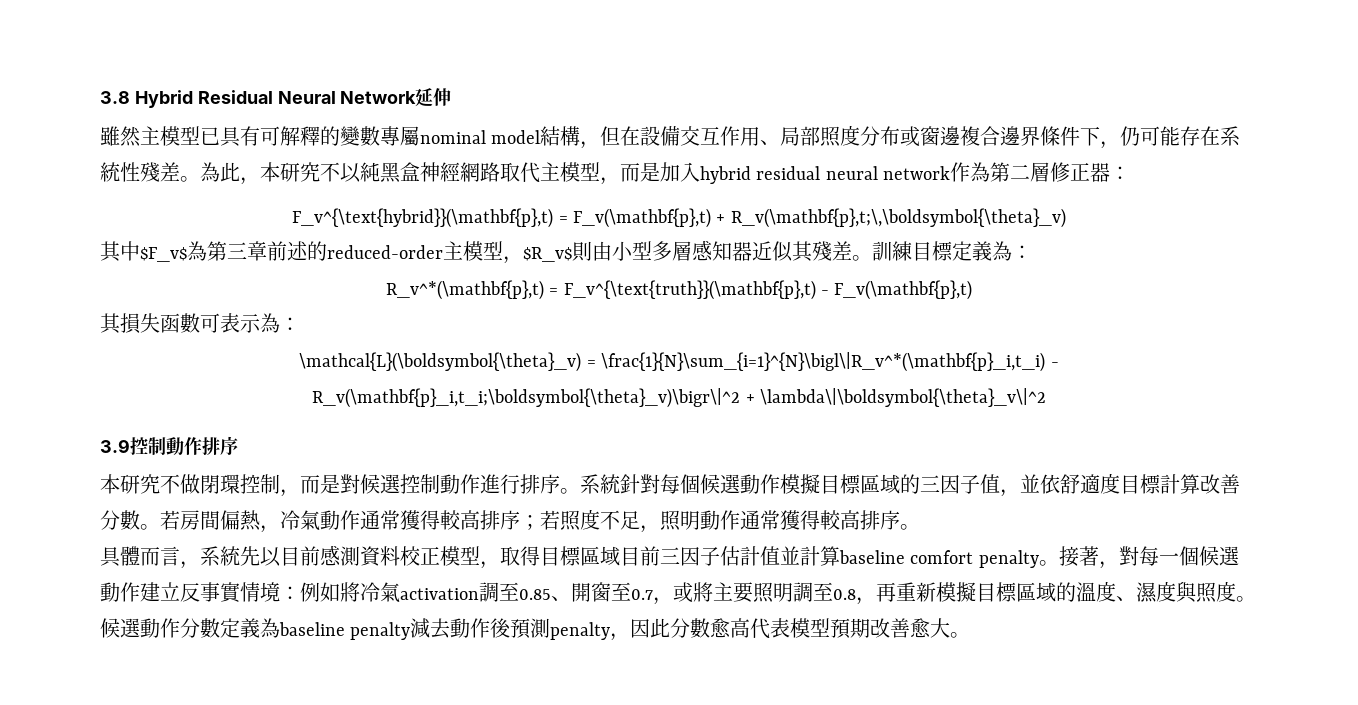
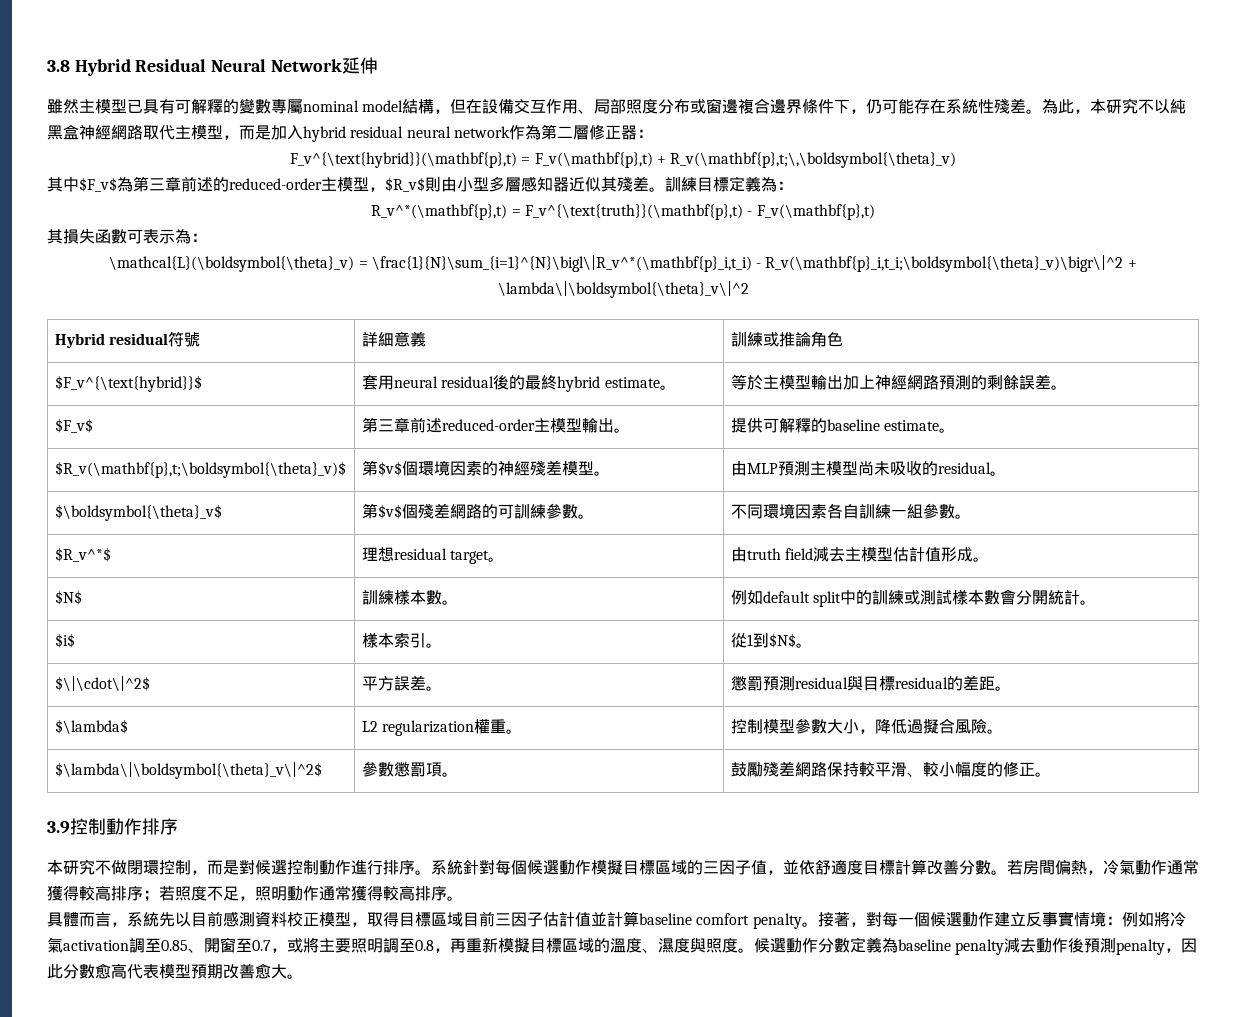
(1046, 397) none -> [54,331,201,348] [361,331,426,347] [730,331,843,347] [54,375,202,392] [361,375,676,392] [730,374,1067,390] [54,418,93,433] [361,417,630,433] [730,418,956,433] [54,461,346,478] [361,460,610,476] [730,461,1006,476] [54,504,222,521] [361,503,594,519] [730,503,971,519] [54,547,111,562] [361,547,505,564] [730,547,990,562] [54,590,82,605] [361,590,458,605] [730,589,1097,607] [54,633,75,648] [361,633,442,648] [730,633,812,648] [54,676,150,691] [361,675,442,691] [730,675,1011,691] [54,719,128,734] [361,719,523,736] [730,718,1003,734] [54,762,322,779] [361,761,458,777] [730,761,1051,777] // Hybrid residual符號 | 詳細意義 | 訓練或推論角色 // $F_v^{\text{hybrid}}$ | 套用neural residual後的最終hybrid estimate。 | 等於主模型輸出加上神經網路預測的剩餘誤差。 // $F_v$ | 第三章前述reduced-order主模型輸出。 | 提供可解釋的baseline estimate。 // $R_v(\mathbf{p},t;\boldsymbol{\theta}_v)$ | 第$v$個環境因素的神經殘差模型。 | 由MLP預測主模型尚未吸收的residual。 // $\boldsymbol{\theta}_v$ | 第$v$個殘差網路的可訓練參數。 | 不同環境因素各自訓練一組參數。 // $R_v^*$ | 理想residual target。 | 由truth field減去主模型估計值形成。 // $N$ | 訓練樣本數。 | 例如default split中的訓練或測試樣本數會分開統計。 // $i$ | 樣本索引。 | 從1到$N$。 // $\|\cdot\|^2$ | 平方誤差。 | 懲罰預測residual與目標residual的差距。 // $\lambda$ | L2 regularization權重。 | 控制模型參數大小，降低過擬合風險。 // $\lambda\|\boldsymbol{\theta}_v\|^2$ | 參數懲罰項。 | 鼓勵殘差網路保持較平滑、較小幅度的修正。

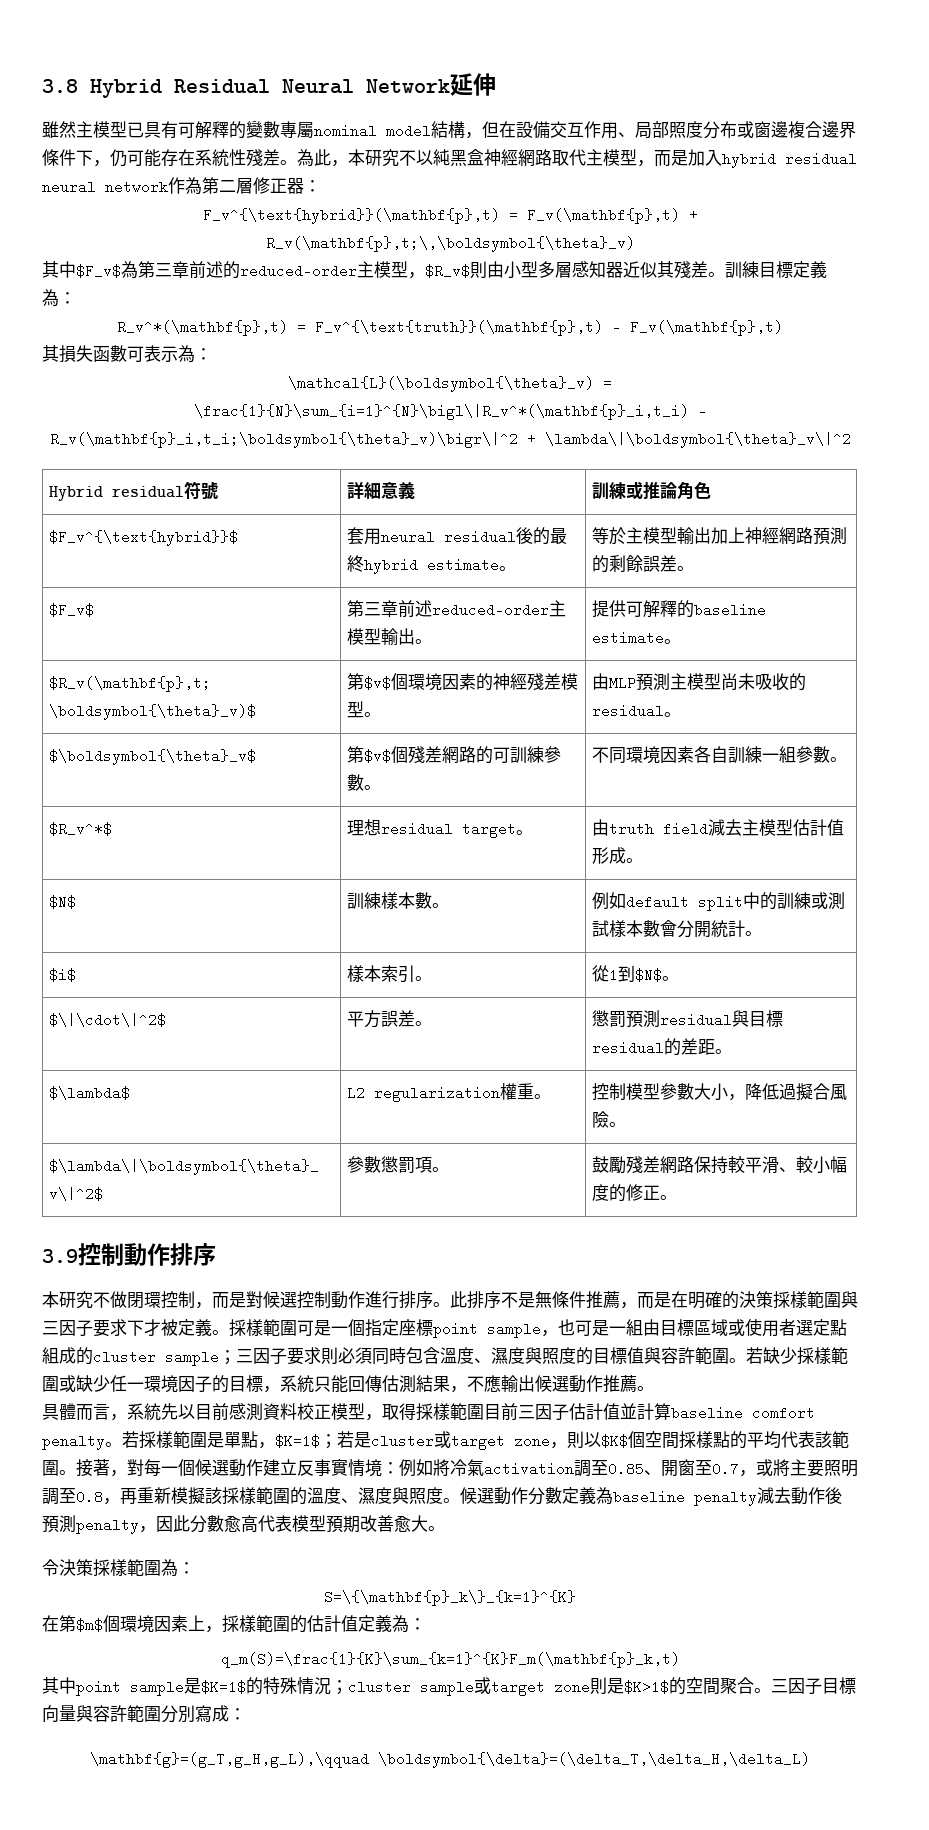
[431,859,1199,875] [47,885,447,902] 系統針對每個候選動作模擬目標區域的三因子值，並依舒適度目標計算改善分數。若房間偏熱，冷氣動作通常獲得較高排序；若照度不足，照明動作通常獲得較高排序 -> [450,1291,858,1309] [42,1318,847,1338] [42,1347,848,1366] [42,1375,637,1393] 此排序不是無條件推薦，而是在明確的決策採樣範圍與三因子要求下才被定義。採樣範圍可是一個指定座標point sample，也可是一組由目標區域或使用者選定點組成的cluster sample；三因子要求則必須同時包含溫度、濕度與照度的目標值與容許範圍。若缺少採樣範圍或缺少任一環境因子的目標，系統只能回傳估測結果，不應輸出候選動作推薦
[399,912,463,927] 目標區域 -> [416,1403,484,1421] 採樣範圍
(818, 924) none -> [122,1431,849,1450] [42,1460,76,1476] 若採樣範圍是單點，$K=1$；若是cluster或target zone，則以$K$個空間採樣點的平均代表該範圍。
[530,938,594,953] 目標區域 -> [205,1487,290,1505] 該採樣範圍
(303, 976) none -> [42,1559,195,1577] [324,1590,576,1606] [42,1615,426,1633] [220,1652,680,1668] [42,1677,856,1696] [42,1705,246,1723] [90,1752,810,1768] // 令決策採樣範圍為： // S=\{\mathbf{p}_k\}_{k=1}^{K} // 在第$m$個環境因素上，採樣範圍的估計值定義為： // q_m(S)=\frac{1}{K}\sum_{k=1}^{K}F_m(\mathbf{p}_k,t) // 其中point sample是$K=1$的特殊情況；cluster sample或target zone則是$K>1$的空間聚合。三因子目標向量與容許範圍分別寫成： // \mathbf{g}=(g_T,g_H,g_L),\qquad \boldsymbol{\delta}=(\delta_T,\delta_H,\delta_L)

